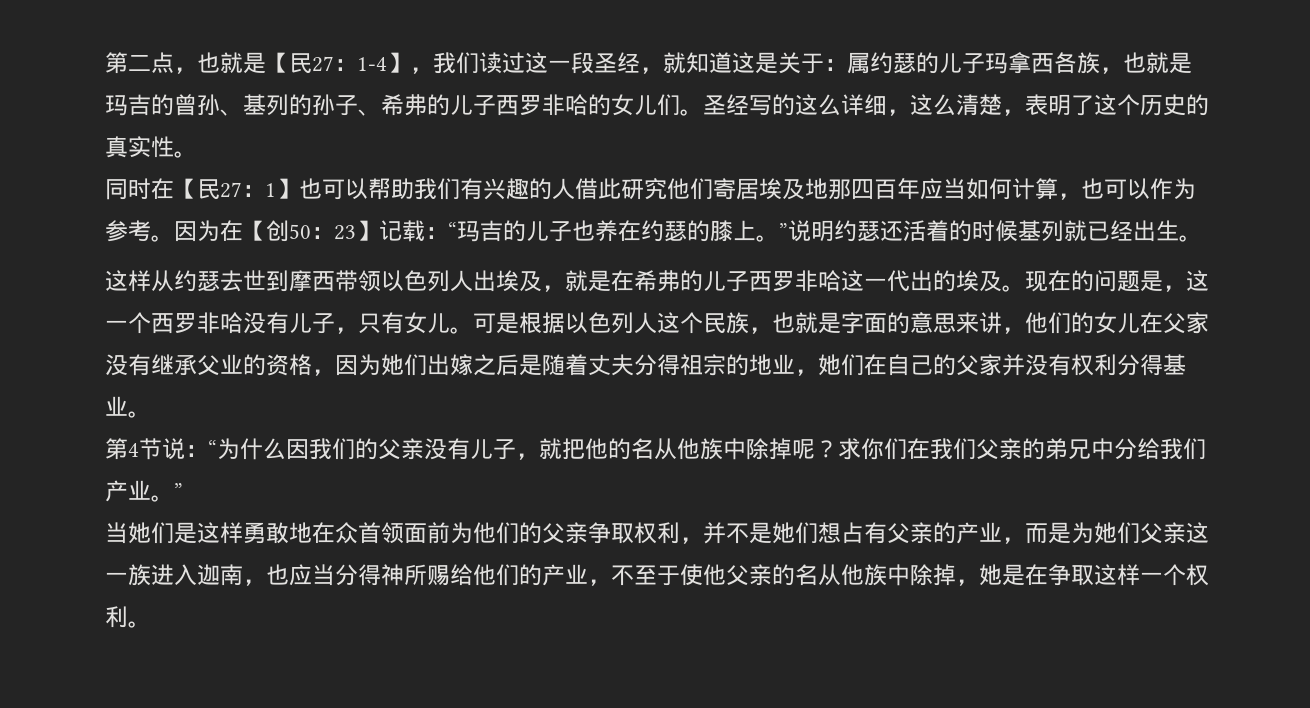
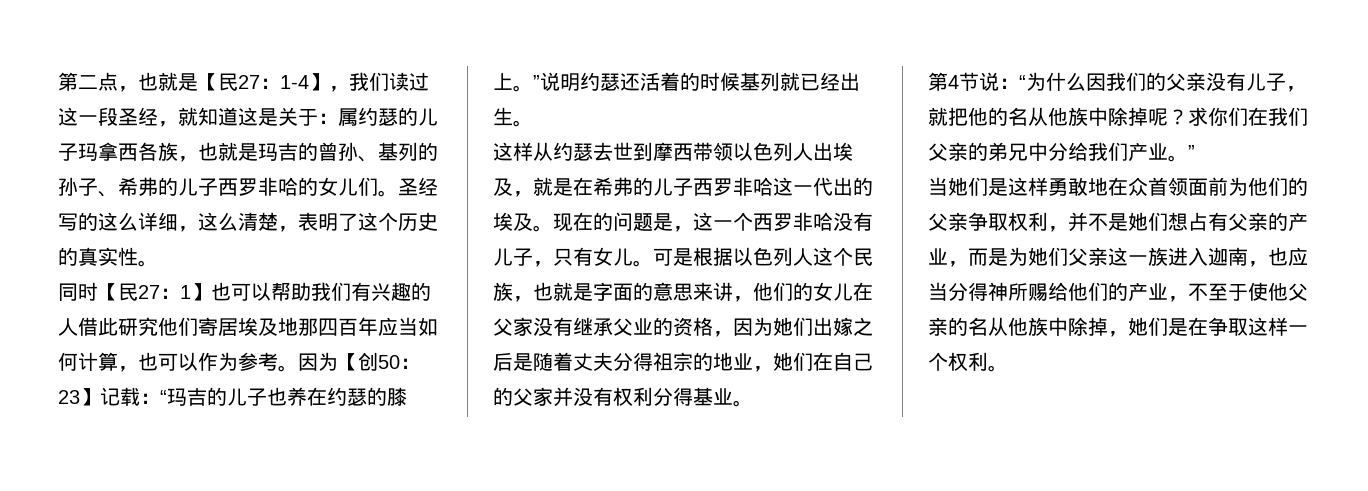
[151,178,174,199] 在 -> (98, 291) none
[220,220,243,241] 在 -> (338, 361) none
(1002, 575) none -> [1148,317,1168,336] 们

